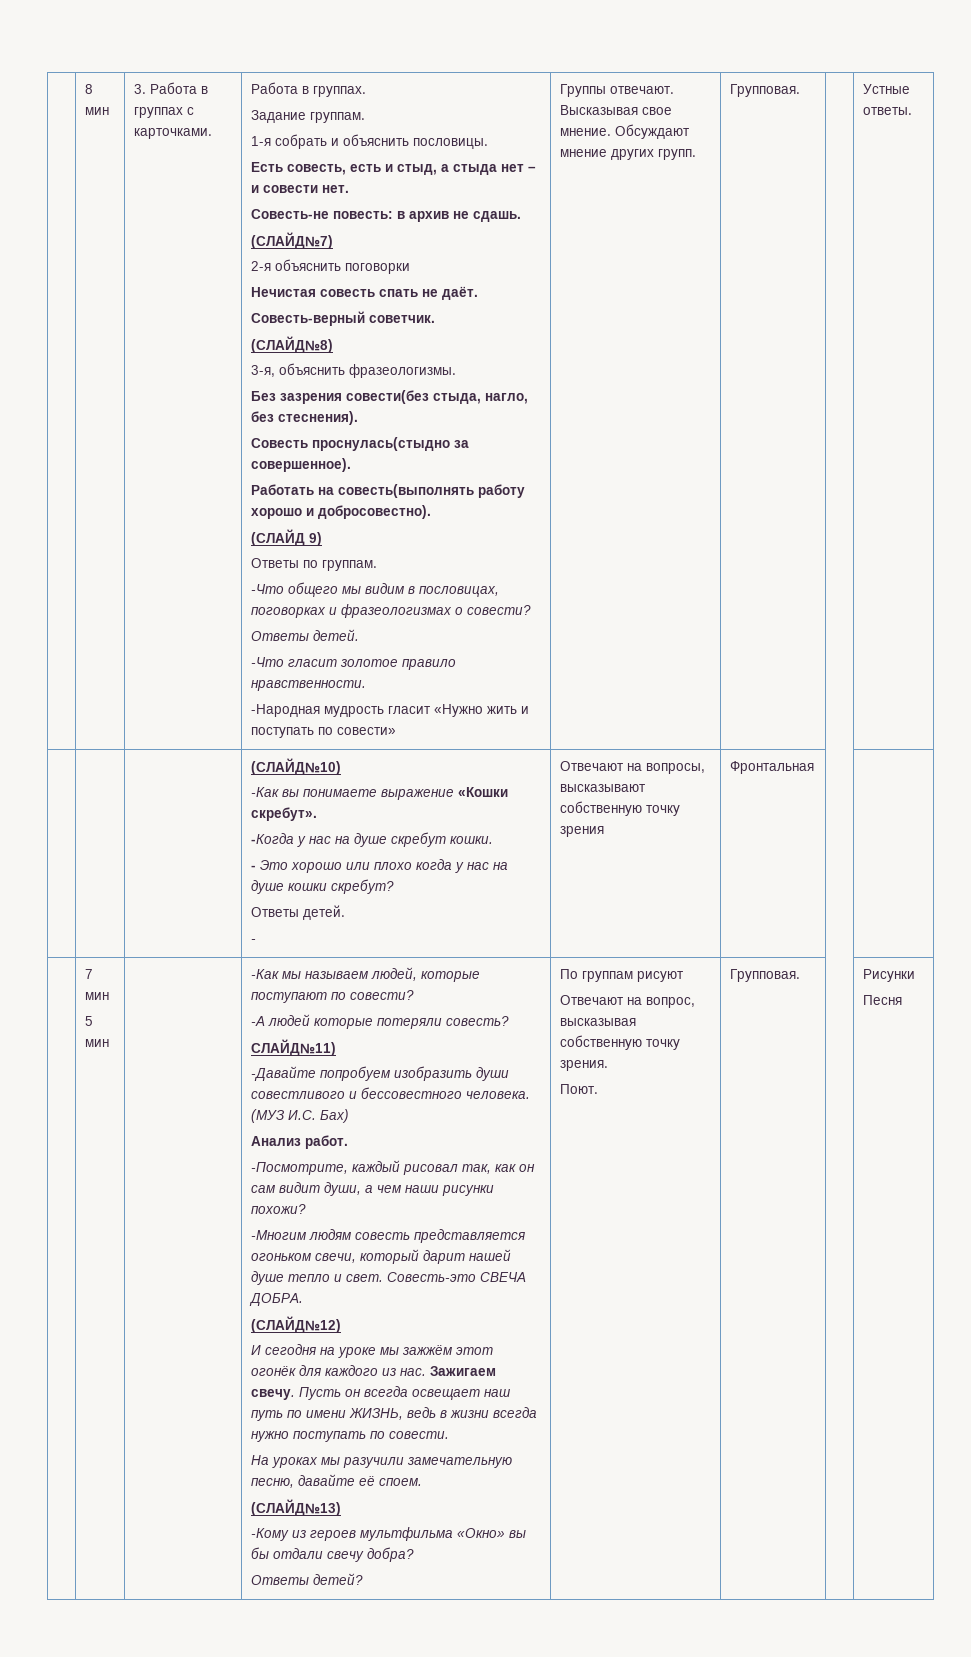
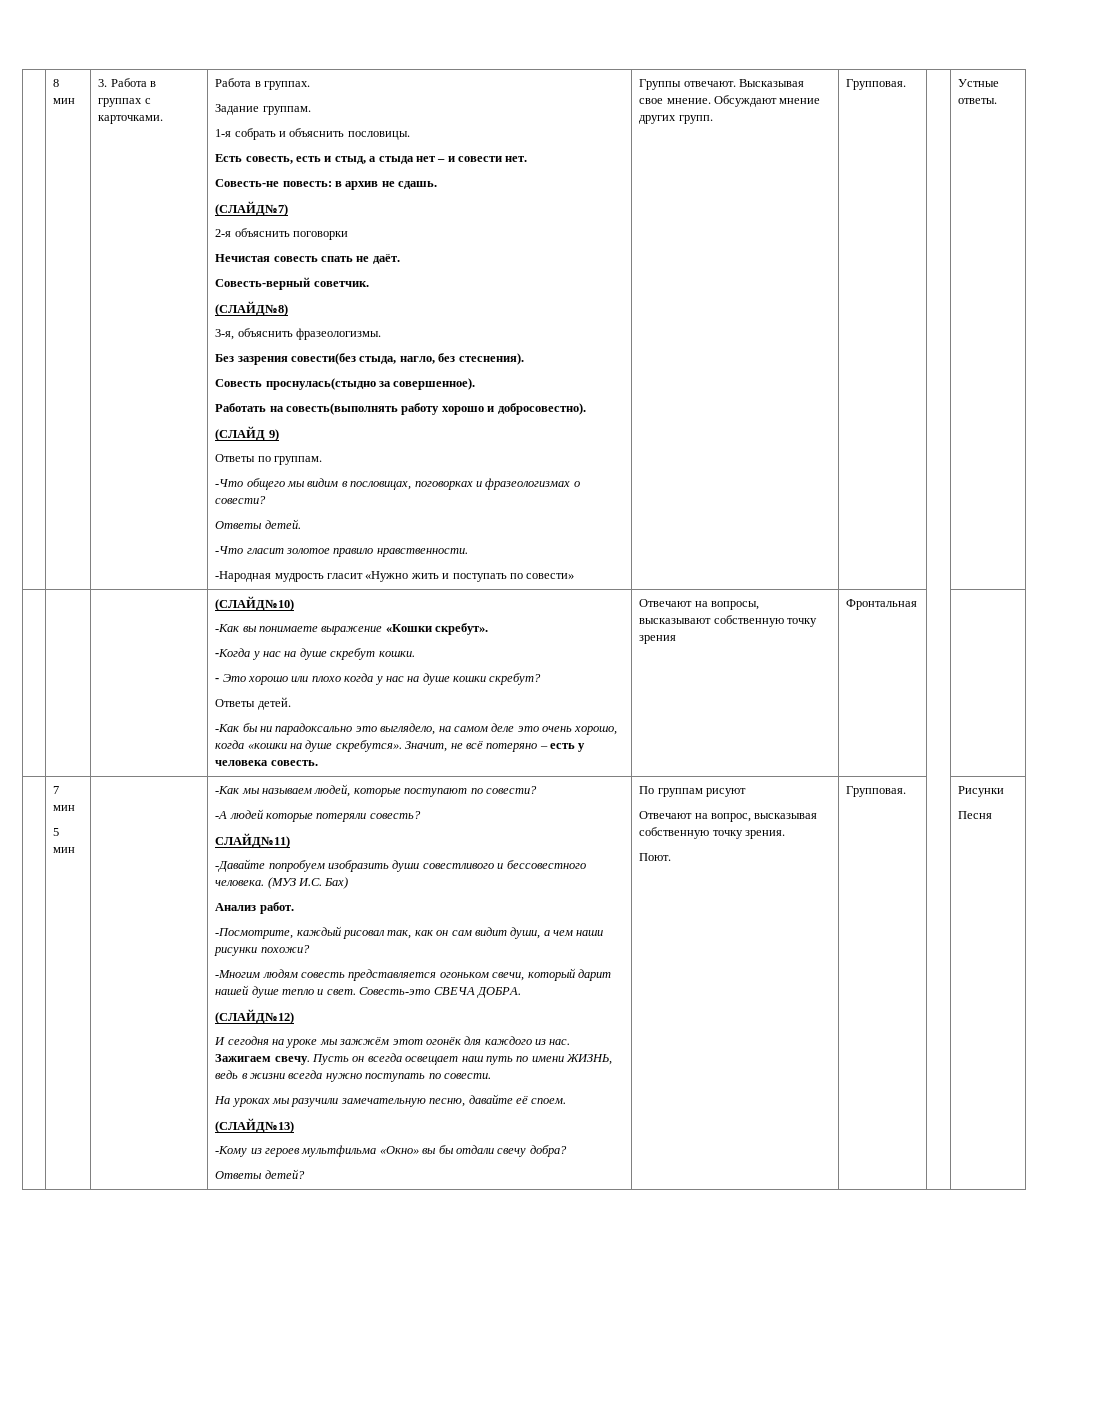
[251,939,257,943] - -> [215,723,618,735] [215,740,586,752] [215,760,318,766] -Как бы ни парадоксально это выглядело, на самом деле это очень хорошо, когда «кошки на душе скребутся». Значит, не всё потеряно – есть у человека совесть.

